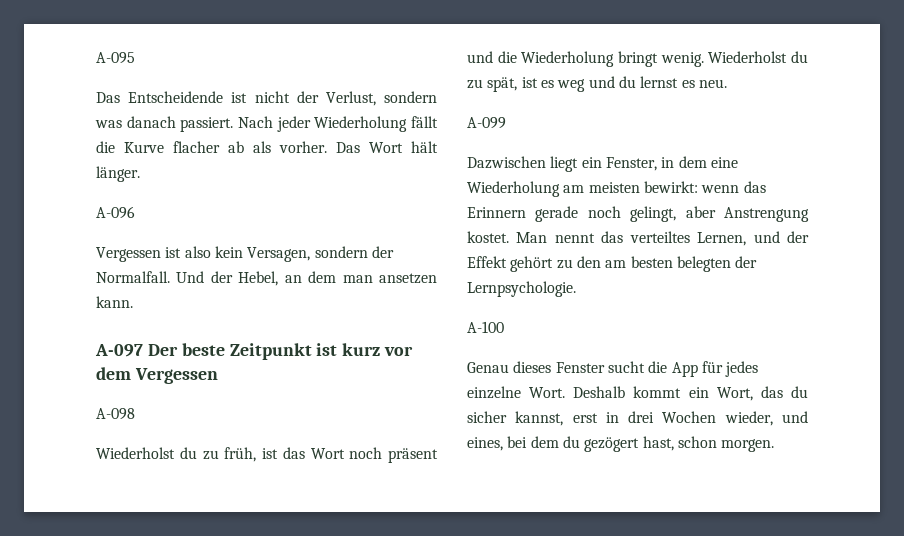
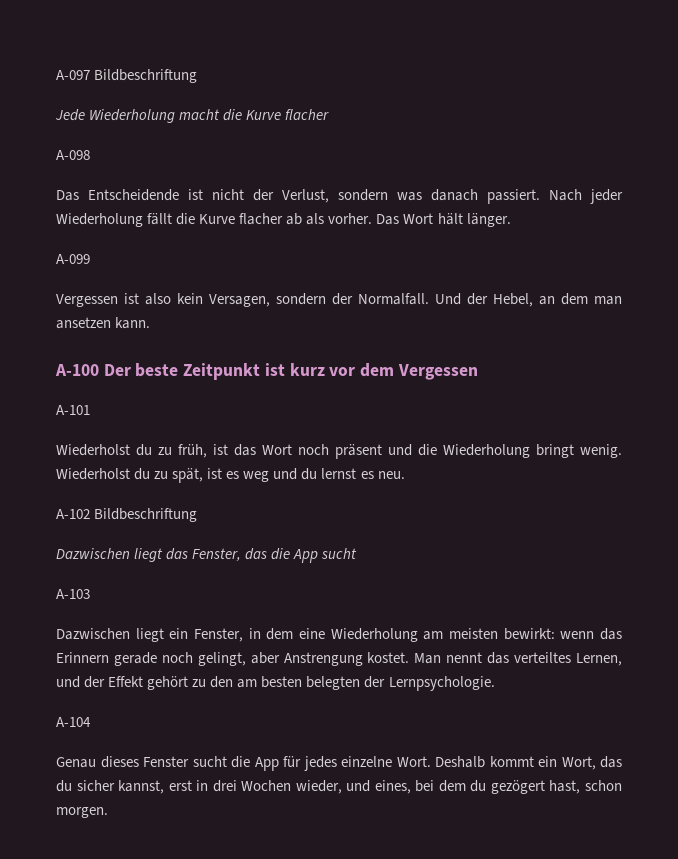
[96,52,135,64] A-095 -> [56,69,198,83] [55,109,330,123] [56,150,90,160] A-097 Bildbeschriftung // Jede Wiederholung macht die Kurve flacher // A-098
[96,206,135,219] A-096 -> [56,254,90,264] A-099
[95,344,143,357] A-097 -> [55,364,99,376] A-100
[96,408,135,420] A-098 -> [56,405,90,415] A-101
[467,117,506,129] A-099 -> [56,508,198,522] [56,548,358,563] [56,589,90,599] A-102 Bildbeschriftung // Dazwischen liegt das Fenster, das die App sucht // A-103
[467,321,504,333] A-100 -> [56,717,91,727] A-104

